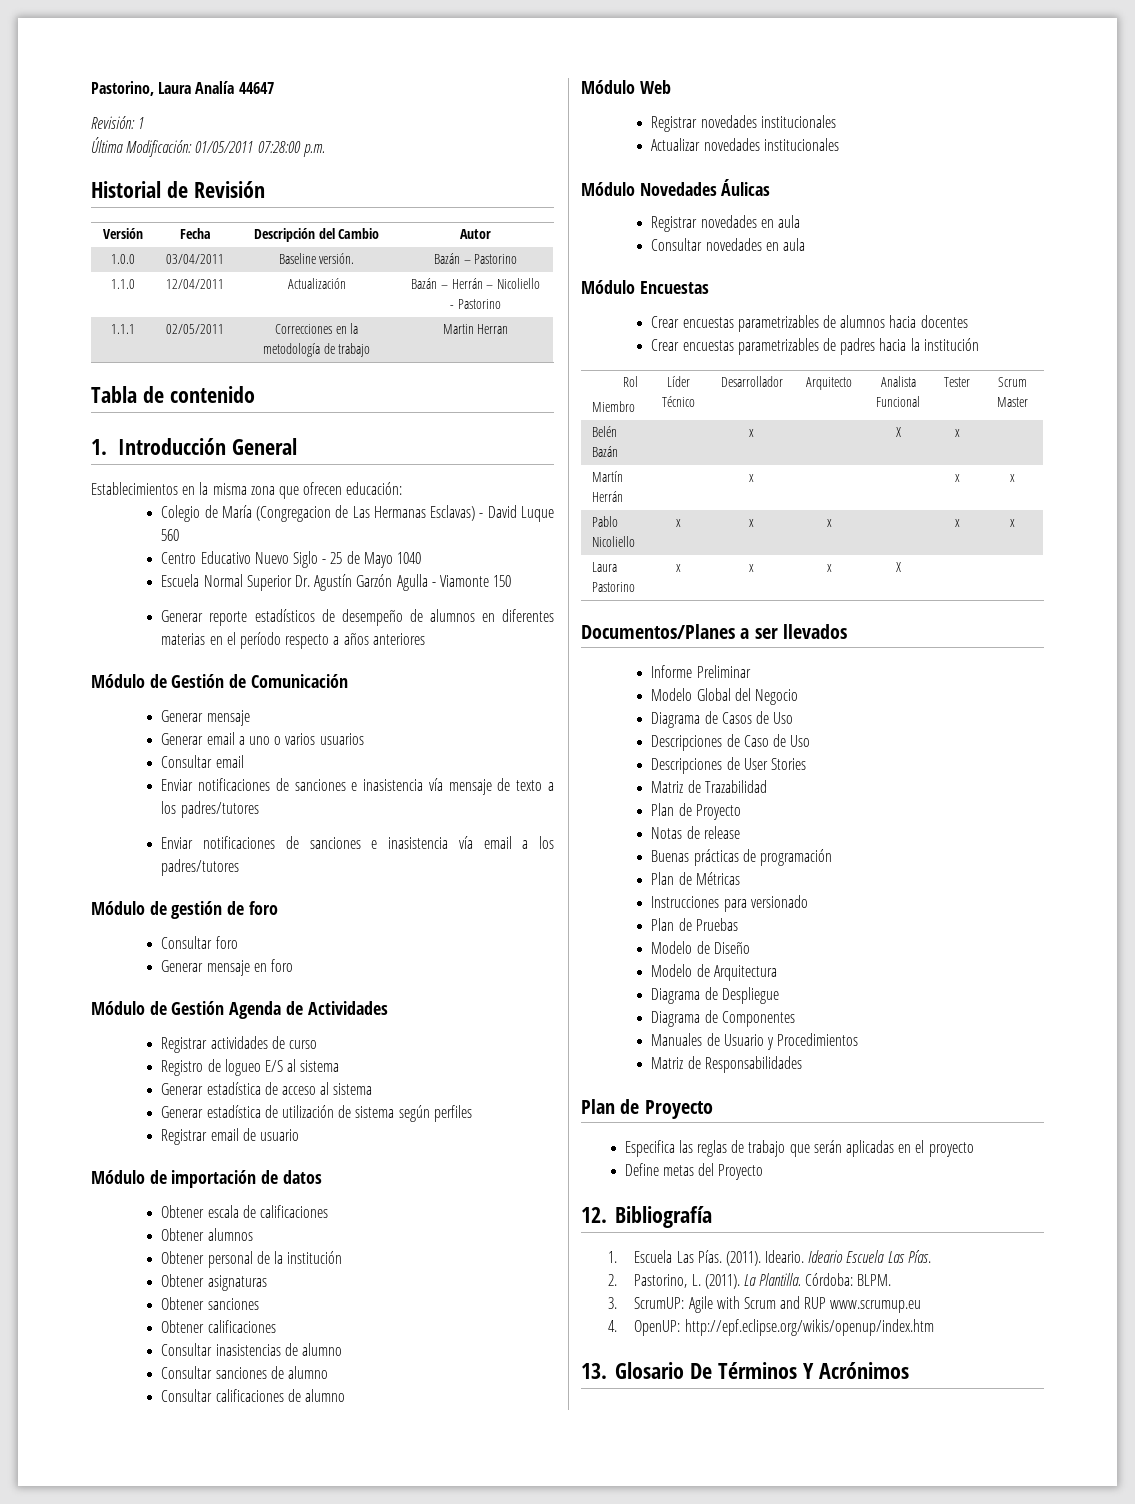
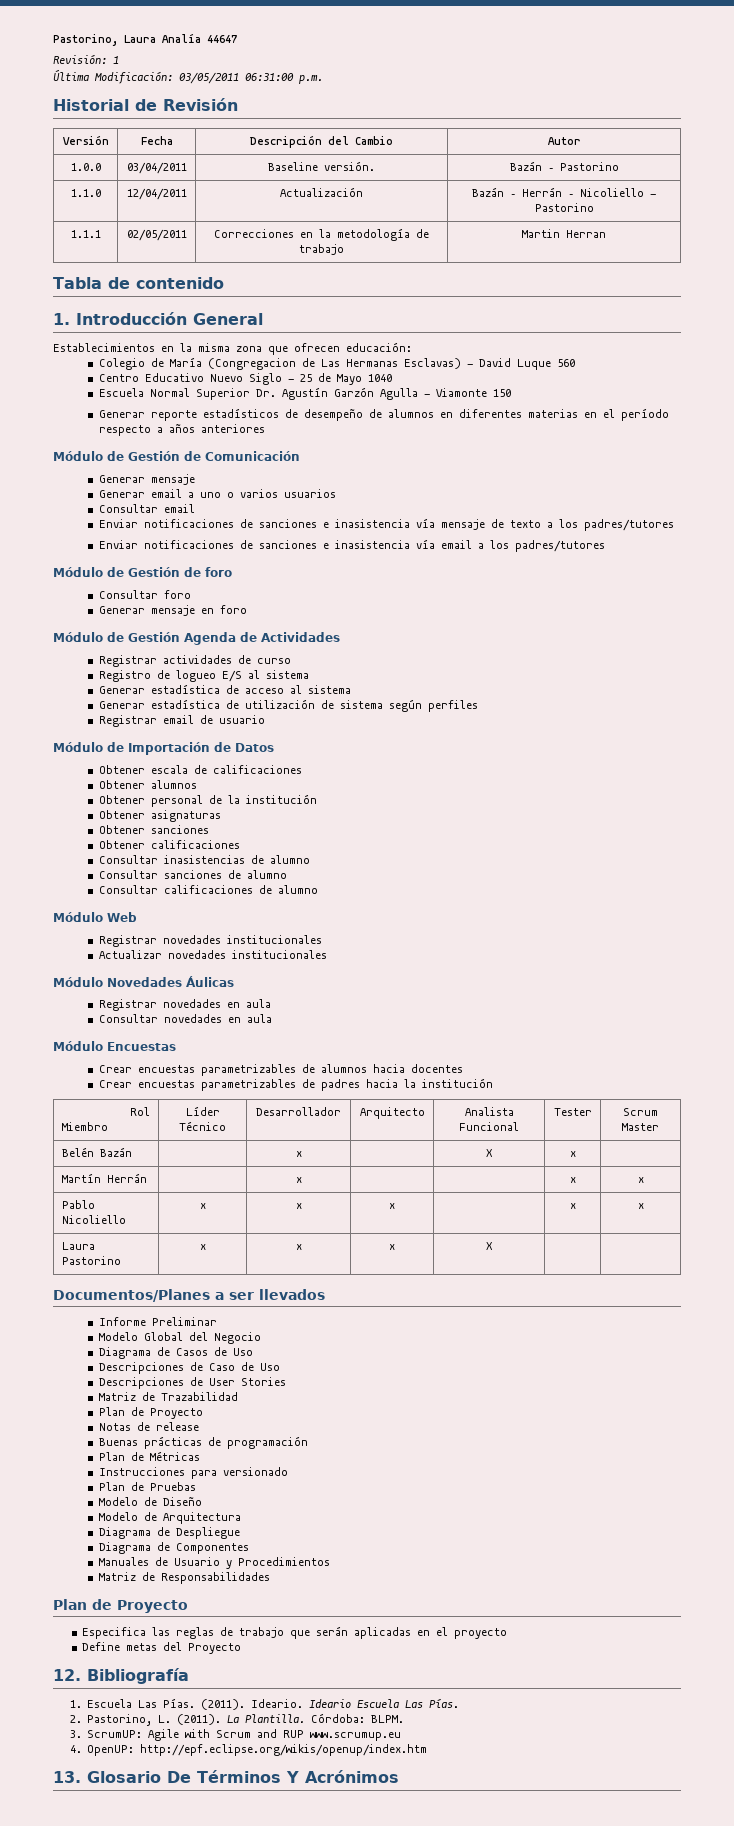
[195,141,301,153] 01/05/2011 07:28:00 -> [179,72,294,84] 03/05/2011 06:31:00
[171,901,223,919] gestión -> [128,567,180,577] Gestión
[171,1170,322,1188] importación de datos -> [128,742,274,755] Importación de Datos

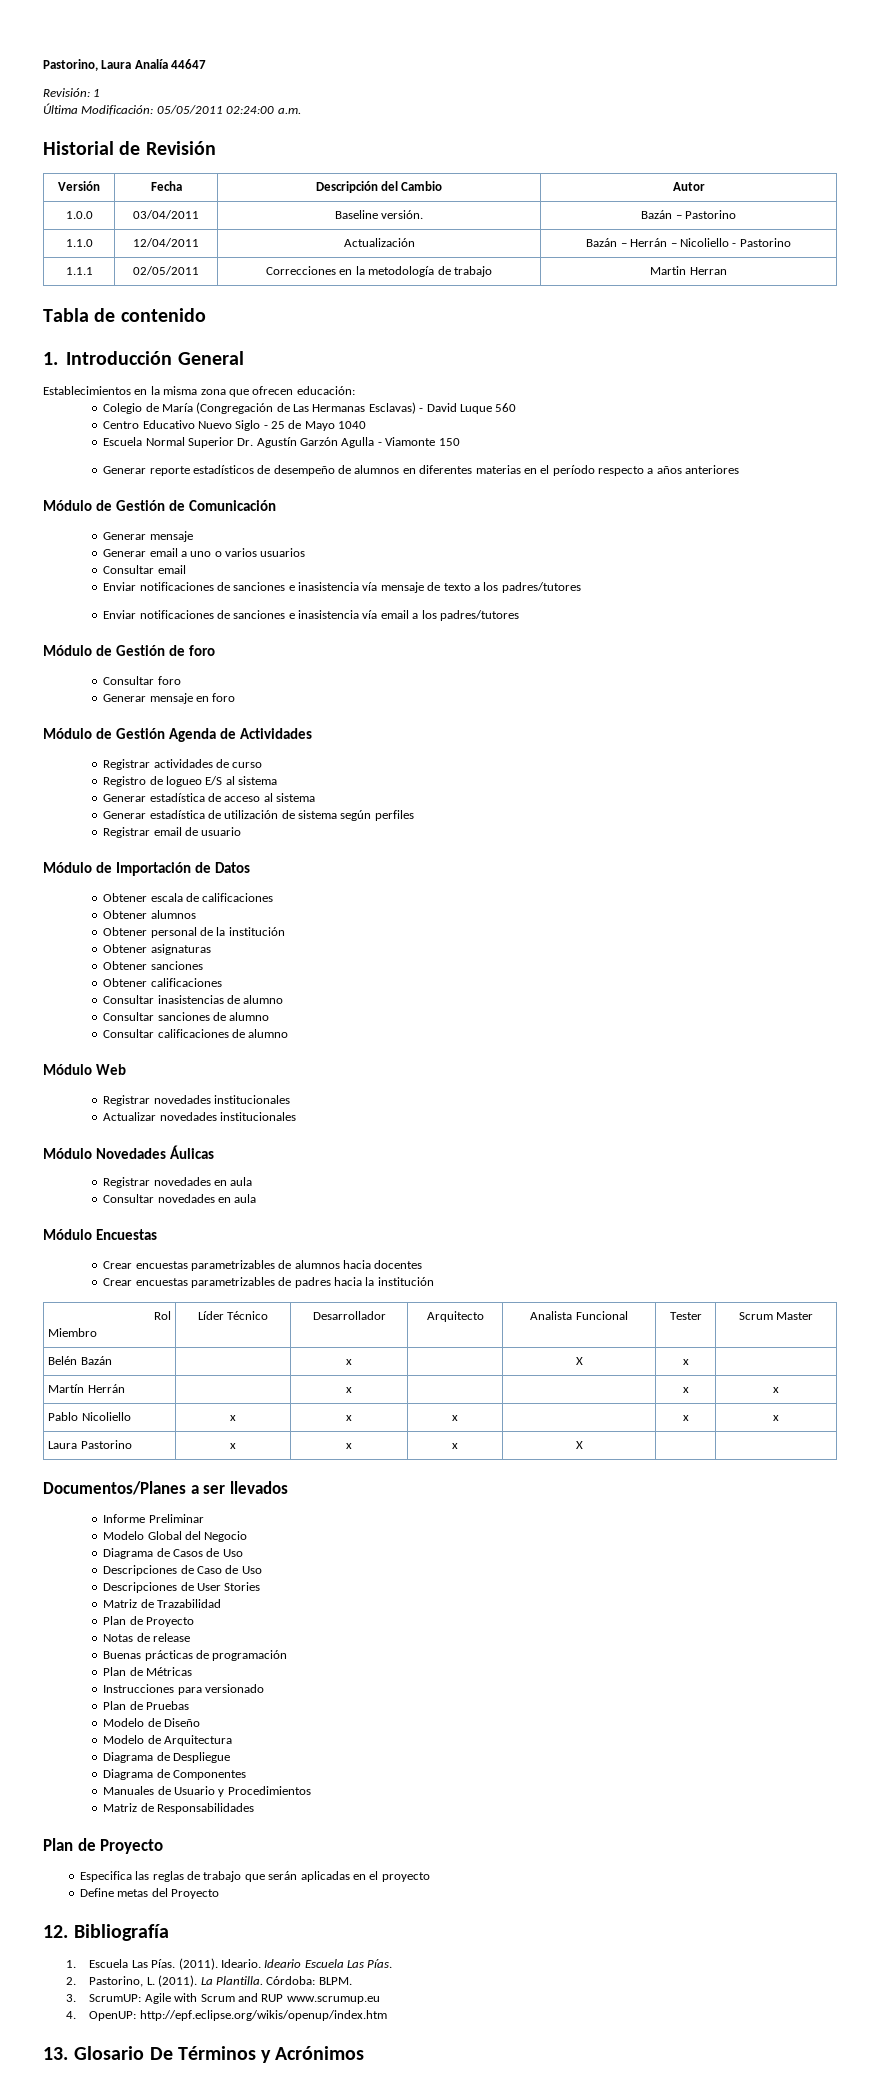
[179,72,323,84] 03/05/2011 06:31:00 p.m. -> [156,105,301,114] 05/05/2011 02:24:00 a.m.
[207,358,296,370] (Congregacion -> [196,402,274,414] (Congregación
[285,1771,299,1783] Y -> [261,2050,272,2063] y

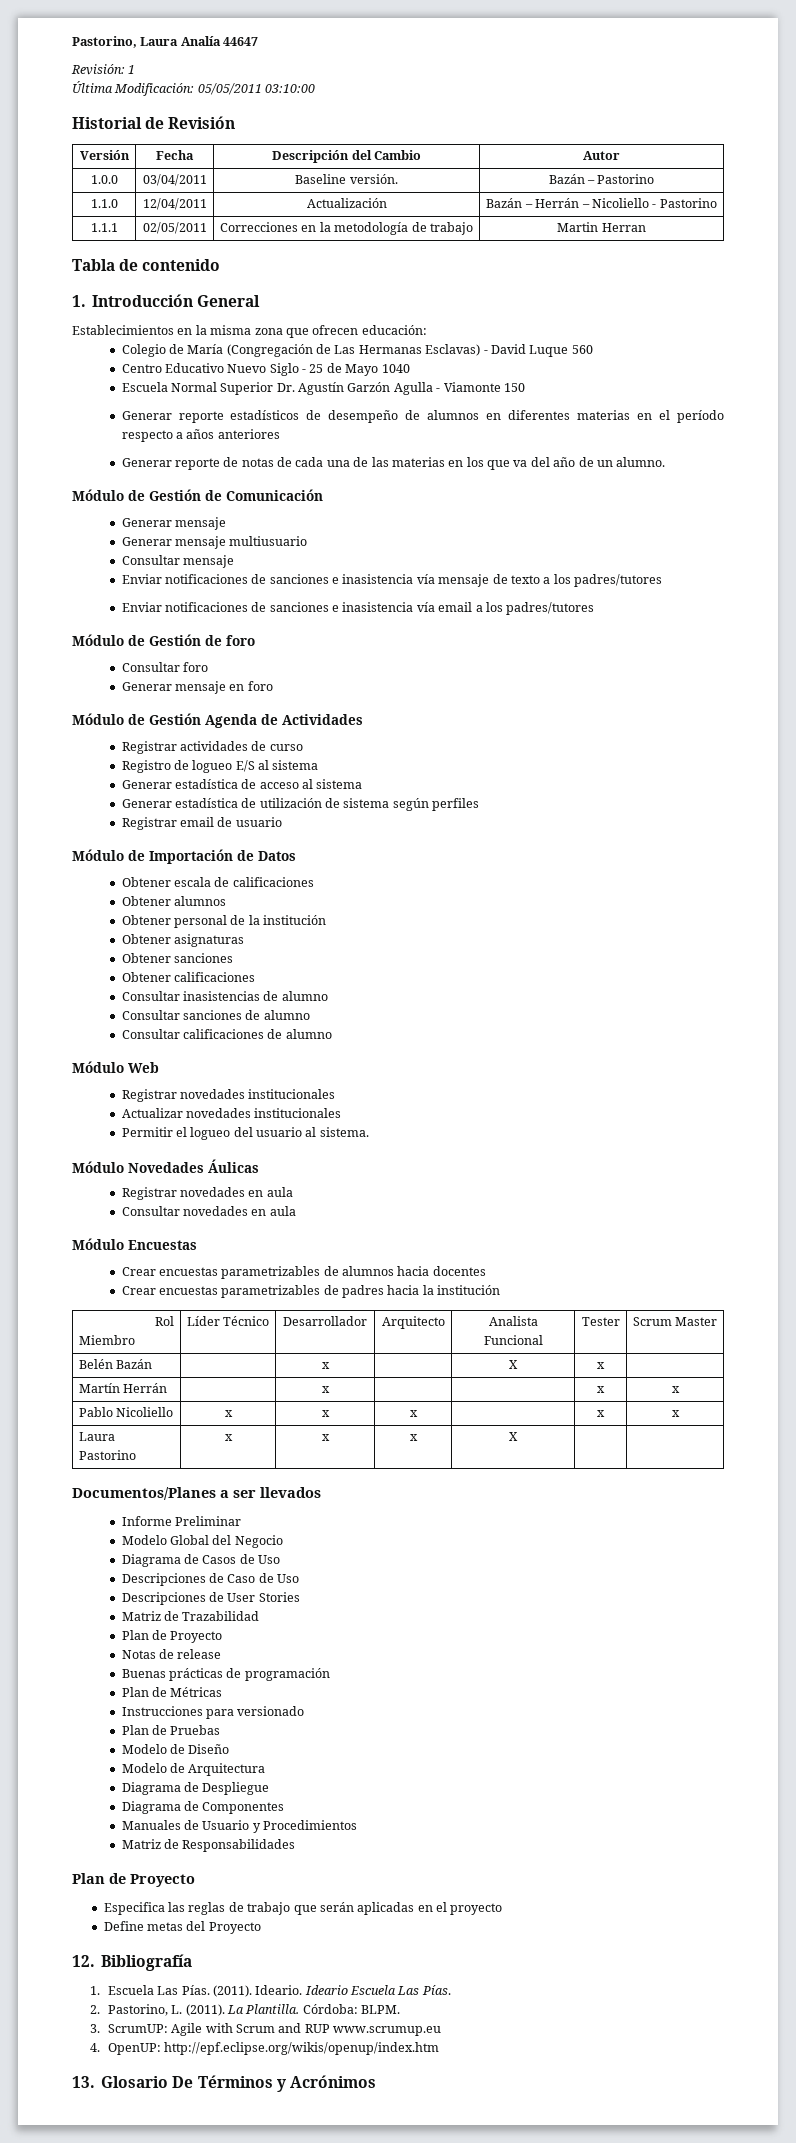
[226,106,301,114] 02:24:00 a.m. -> [265,84,316,93] 03:10:00
(740, 469) none -> [121,457,666,470] // Generar reporte de notas de cada una de las materias en los que va del año de un alumno.
[149,548,306,557] [103,565,186,574] email a uno o varios usuarios // Consultar email -> [174,536,308,549] [121,555,234,568] mensaje multiusuario // Consultar mensaje
(296, 1116) none -> [121,1127,369,1140] // Permitir el logueo del usuario al sistema.

